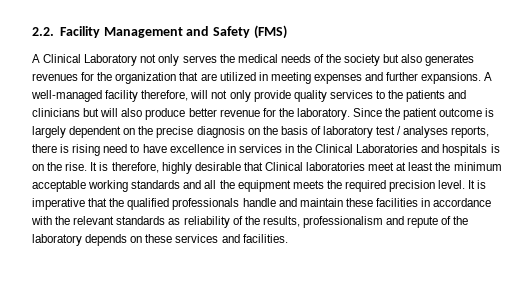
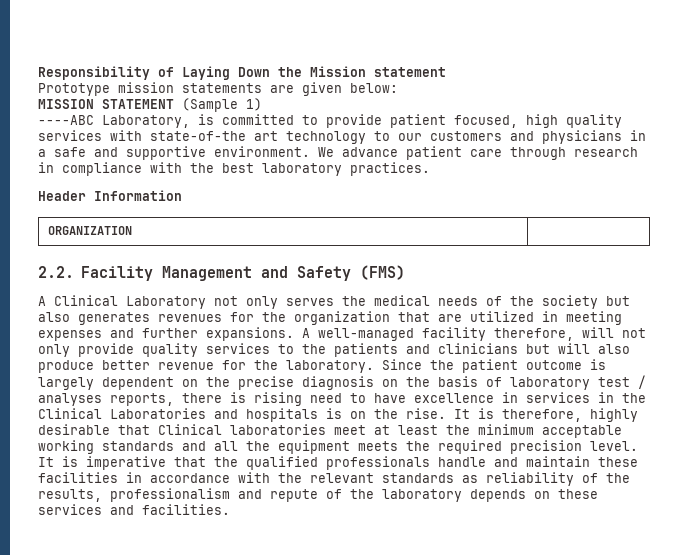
(32, 31) none -> [38,66,446,80] [38,82,398,96] [38,98,262,112] [38,114,622,128] [38,130,646,144] [38,146,638,160] [38,162,430,176] [38,190,182,201] [47,226,132,235] Responsibility of Laying Down the Mission statement // Prototype mission statements are given below: // MISSION STATEMENT (Sample 1) // ----ABC Laboratory, is committed to provide patient focused, high quality services with state-of-the art technology to our customers and physicians in a safe and supportive environment. We advance patient care through research in compliance with the best laboratory practices. // Header Information // ORGANIZATION | //

